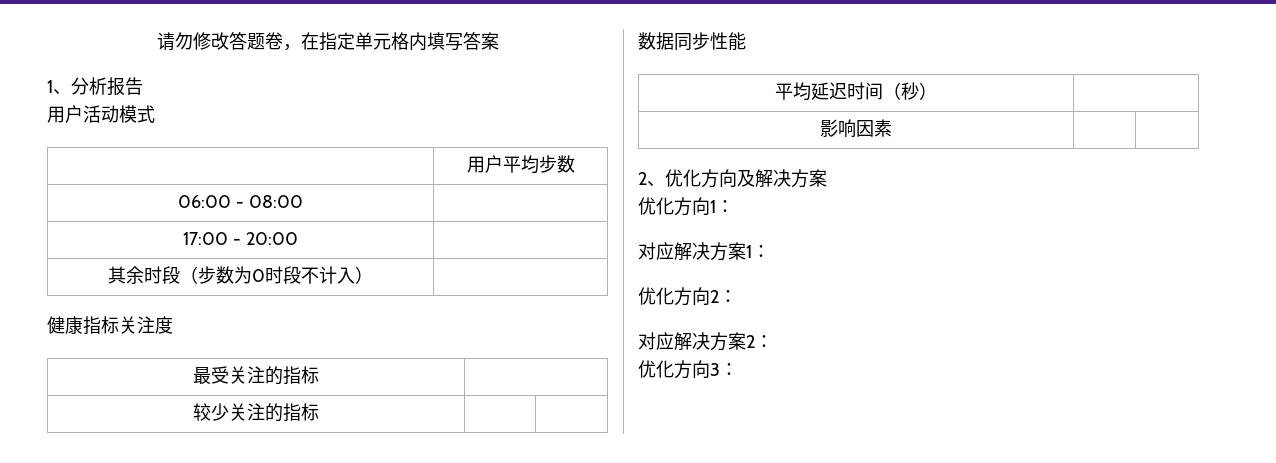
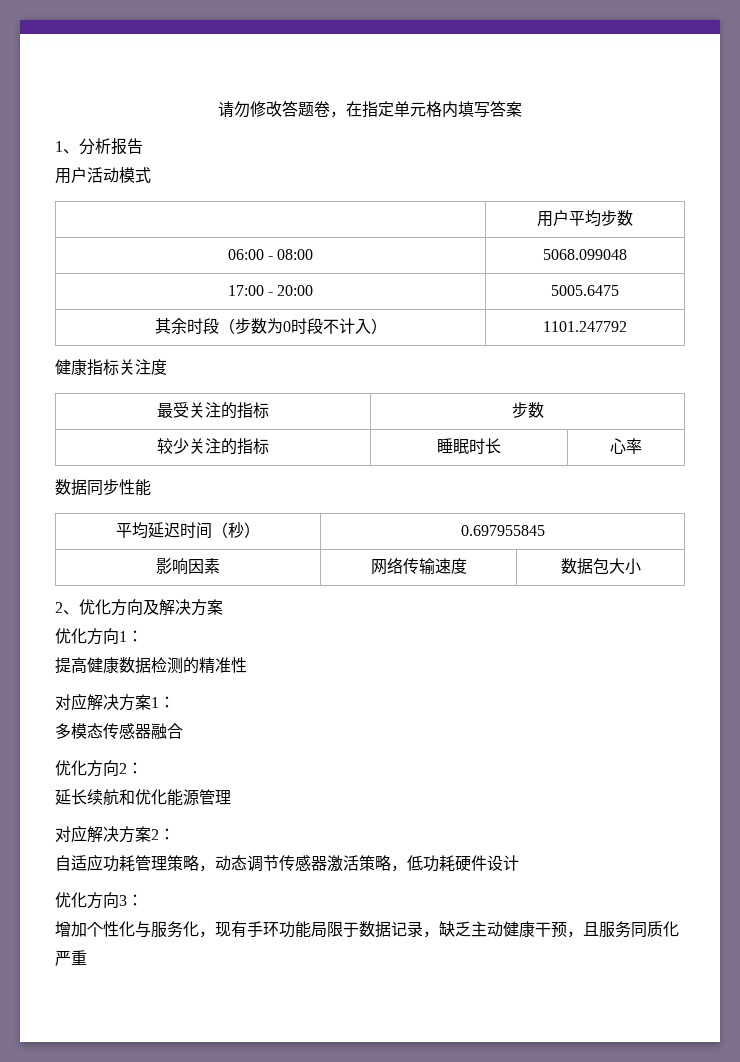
(303, 201) none -> [543,249,627,260] 5068.099048
(298, 238) none -> [551,285,619,296] 5005.6475
(373, 275) none -> [543,321,627,332] 1101.247792
(319, 375) none -> [511,402,544,418] 步数
(319, 412) | -> [437,438,501,454] [610,438,642,454] 睡眠时长 | 心率
(937, 91) none -> [460,525,545,536] 0.697955845
(892, 128) | -> [370,557,467,575] [560,558,641,575] 网络传输速度 | 数据包大小
(734, 206) none -> [55,657,247,674] // 提高健康数据检测的精准性
(770, 251) none -> [55,723,183,739] // 多模态传感器融合
(737, 296) none -> [55,789,231,806] // 延长续航和优化能源管理
[638,360,738,379] 优化方向3： -> [55,854,519,872] [55,892,143,909] [55,921,679,938] [55,950,87,966] 自适应功耗管理策略，动态调节传感器激活策略，低功耗硬件设计 // 优化方向3： // 增加个性化与服务化，现有手环功能局限于数据记录，缺乏主动健康干预，且服务同质化严重

